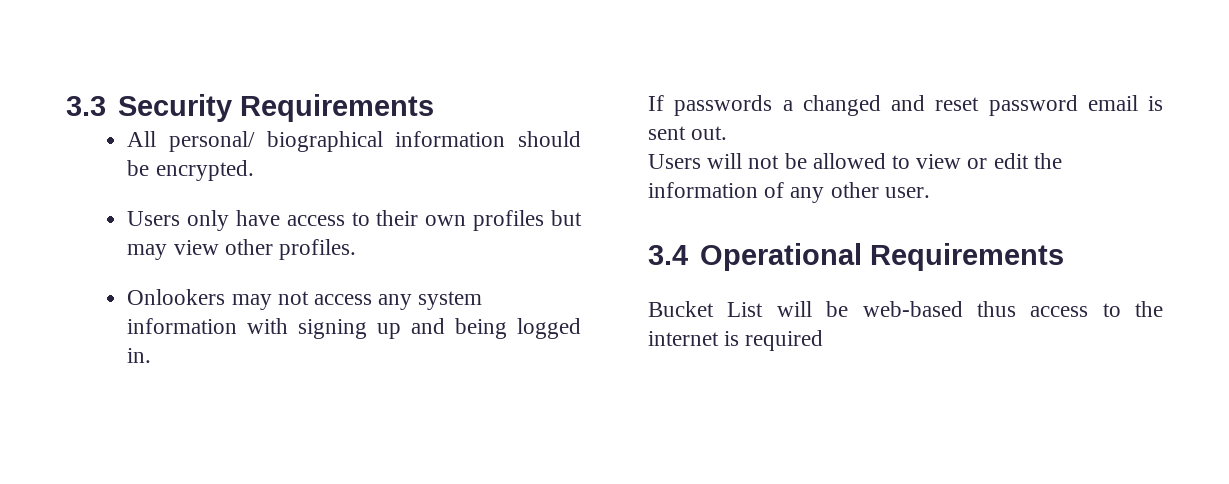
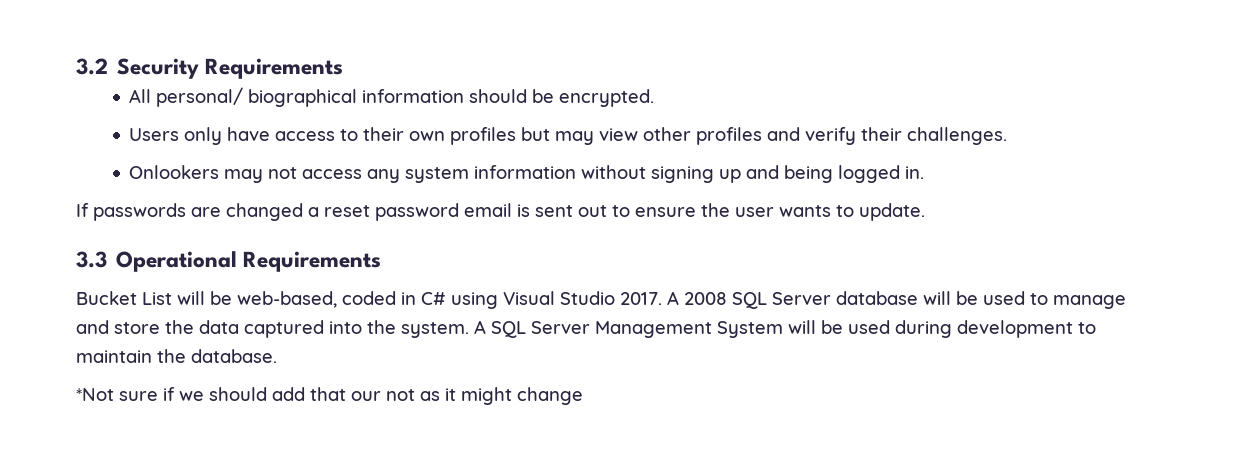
[66,96,106,116] 3.3 -> [76,58,108,75] 3.2
[278,239,356,260] profiles. -> [696,127,1008,145] profiles and verify their challenges.
[247,318,289,334] with -> [581,165,647,179] without
[782,95,925,116] a changed and -> [191,203,319,221] are changed a
[691,126,728,140] [648,153,1062,169] [648,182,930,203] [648,245,688,265] out. // Users will not be allowed to view or edit the information of any other user. // 3.4 -> [578,203,925,221] [76,251,107,268] out to ensure the user wants to update. // 3.3
[862,301,1163,317] [648,330,824,351] web-based thus access to the internet is required -> [237,291,1126,309] [76,320,1096,338] [76,349,277,363] [76,387,583,405] web-based, coded in C# using Visual Studio 2017. A 2008 SQL Server database will be used to manage and store the data captured into the system. A SQL Server Management System will be used during development to maintain the database. // *Not sure if we should add that our not as it might change

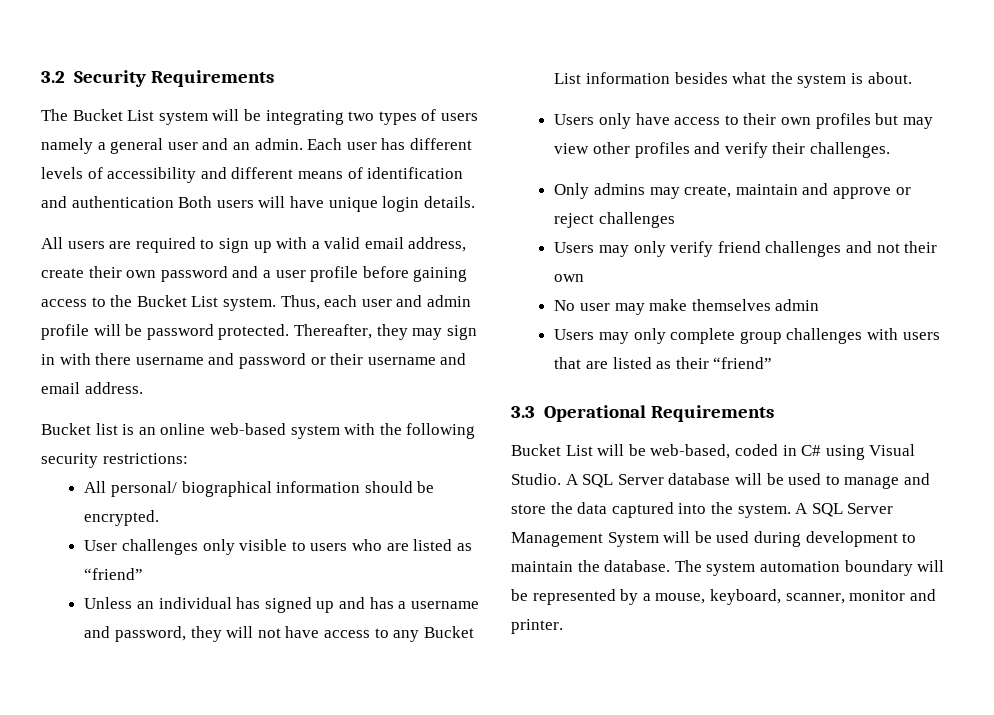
(344, 68) none -> [41,109,478,125] [41,138,472,154] [41,167,464,183] [41,196,475,212] [41,237,467,253] [41,266,468,282] [41,295,471,311] [41,324,477,340] [41,353,467,369] [41,382,143,394] [41,423,476,439] [41,453,188,468] // The Bucket List system will be integrating two types of users namely a general user and an admin. Each user has different levels of accessibility and different means of identification and authentication Both users will have unique login details. // All users are required to sign up with a valid email address, create their own password and a user profile before gaining access to the Bucket List system. Thus, each user and admin profile will be password protected. Thereafter, they may sign in with there username and password or their username and email address. // Bucket list is an online web-based system with the following security restrictions:
(655, 98) none -> [84,539,472,555] [84,568,144,580] [84,597,479,613] [84,626,474,642] [554,72,912,88] // User challenges only visible to users who are listed as “friend” // Unless an individual has signed up and has a username and password, they will not have access to any Bucket List information besides what the system is about.
[129,165,925,183] [76,203,925,221] Onlookers may not access any system information without signing up and being logged in. // If passwords are changed a reset password email is sent out to ensure the user wants to update. -> [554,183,911,199] [554,212,675,228] [554,241,938,257] [554,274,585,282] [554,299,820,315] [554,328,940,344] [554,357,773,369] Only admins may create, maintain and approve or reject challenges // Users may only verify friend challenges and not their own // No user may make themselves admin // Users may only complete group challenges with users that are listed as their “friend”
[560,291,727,305] Studio 2017. A 2008 -> [511,473,579,485] Studio. A
[76,387,583,405] // *Not sure if we should add that our not as it might change -> [674,560,945,576] [511,589,936,605] [511,619,563,634] The system automation boundary will be represented by a mouse, keyboard, scanner, monitor and printer.

